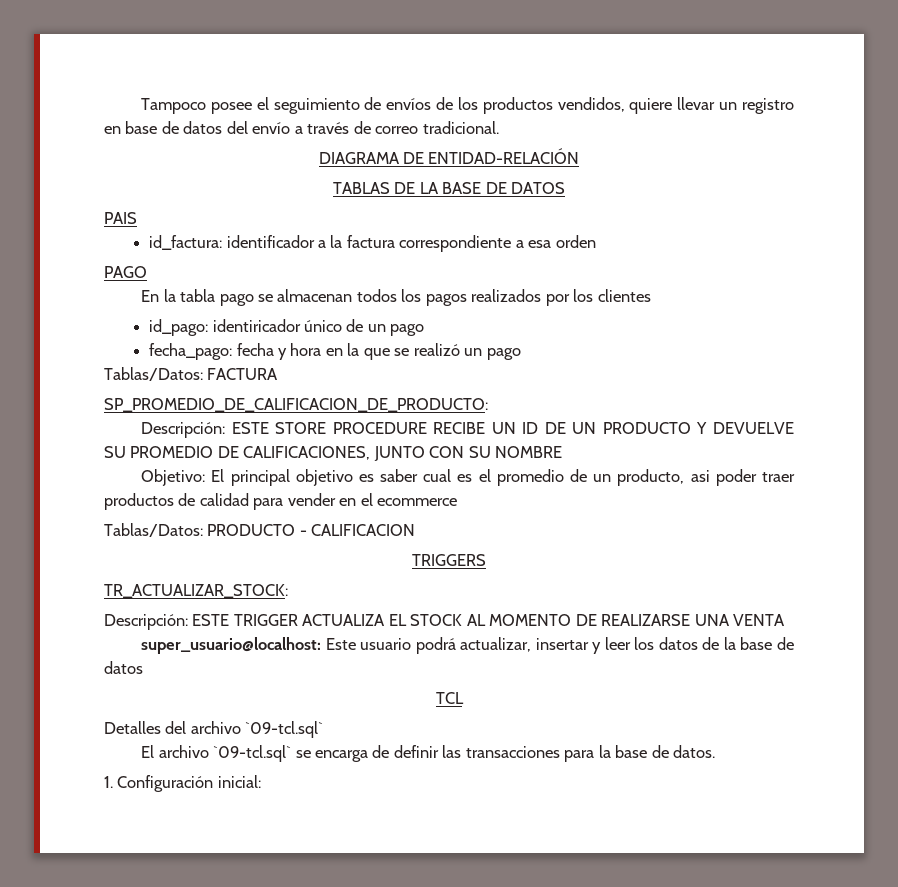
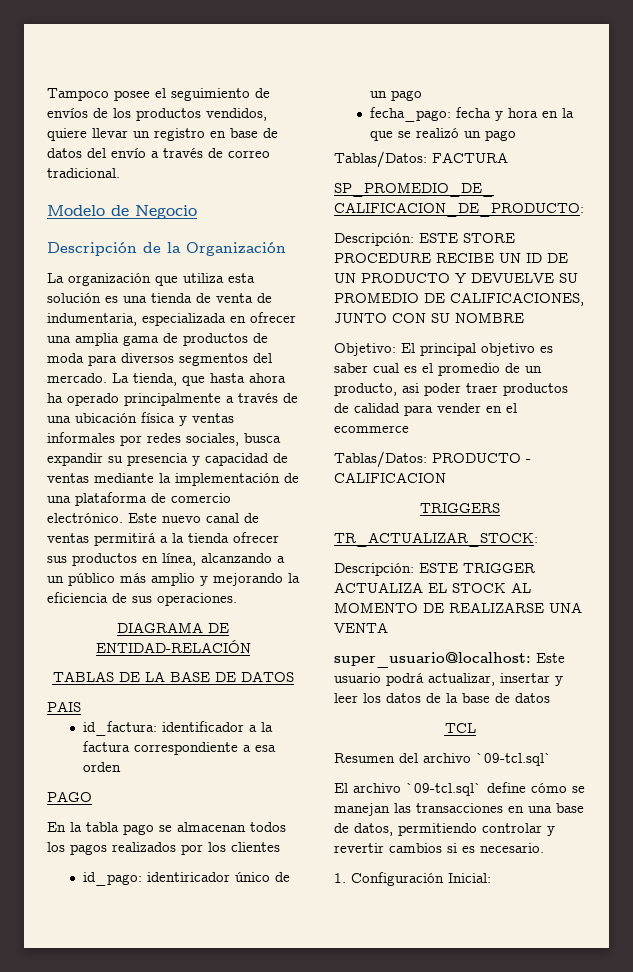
(499, 127) none -> [47,205,197,219] [47,242,286,256] [47,273,255,286] [47,293,272,303] [47,312,296,326] [47,333,268,346] [47,353,272,366] [47,373,286,386] [47,393,298,406] [47,412,234,426] [47,432,281,446] [47,453,288,466] [47,473,299,486] [47,492,231,506] [47,513,259,523] [47,532,279,546] [47,553,285,566] [47,573,300,586] [47,592,237,606] // Modelo de Negocio // Descripción de la Organización // La organización que utiliza esta solución es una tienda de venta de indumentaria, especializada en ofrecer una amplia gama de productos de moda para diversos segmentos del mercado. La tienda, que hasta ahora ha operado principalmente a través de una ubicación física y ventas informales por redes sociales, busca expandir su presencia y capacidad de ventas mediante la implementación de una plataforma de comercio electrónico. Este nuevo canal de ventas permitirá a la tienda ofrecer sus productos en línea, alcanzando a un público más amplio y mejorando la eficiencia de sus operaciones.
[104,721,161,734] Detalles -> [334,753,395,763] Resumen
[295,745,716,762] se encarga de definir las transacciones para la base de datos. -> [487,782,585,793] [334,803,584,816] [334,823,555,836] [334,843,544,853] define cómo se manejan las transacciones en una base de datos, permitiendo controlar y revertir cambios si es necesario.
[217,775,261,788] inicial: -> [448,873,491,883] Inicial:

